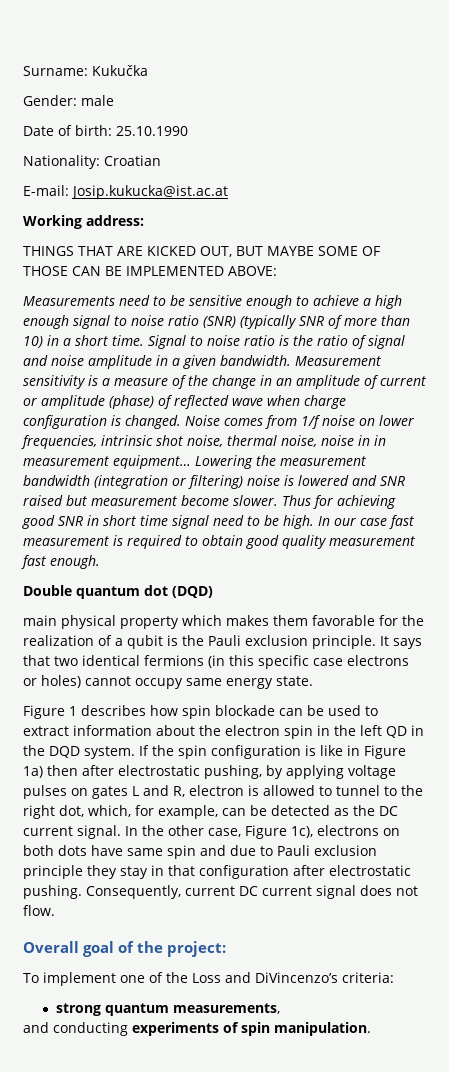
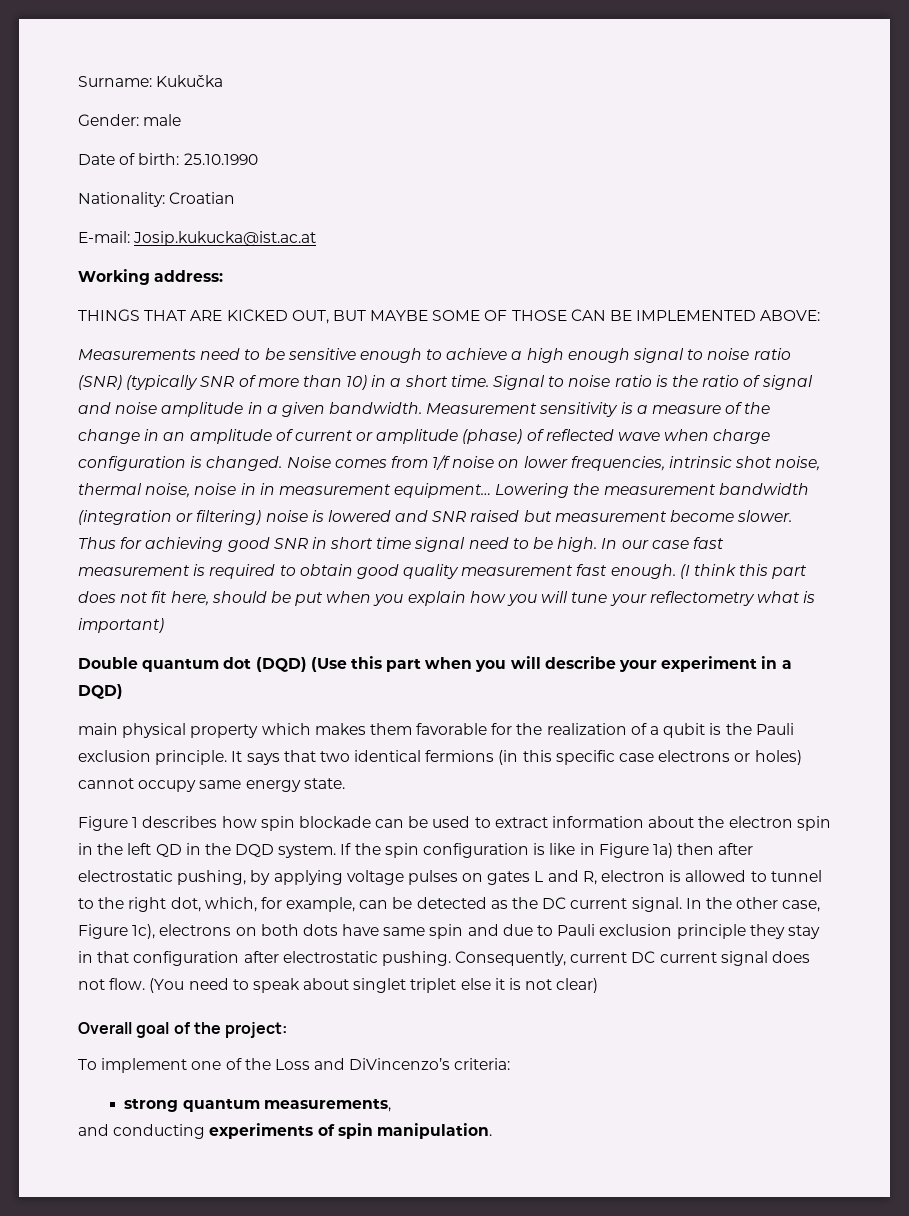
[23,585,213,599] // Double quantum dot (DQD) -> [679,564,808,579] [78,591,816,606] [78,618,164,633] [78,656,792,672] [78,684,123,699] (I think this part does not fit here, should be put when you explain how you will tune your reflectometry what is important) // Double quantum dot (DQD) (Use this part when you will describe your experiment in a DQD)
(55, 910) none -> [149,978,599,993] (You need to speak about singlet triplet else it is not clear)

